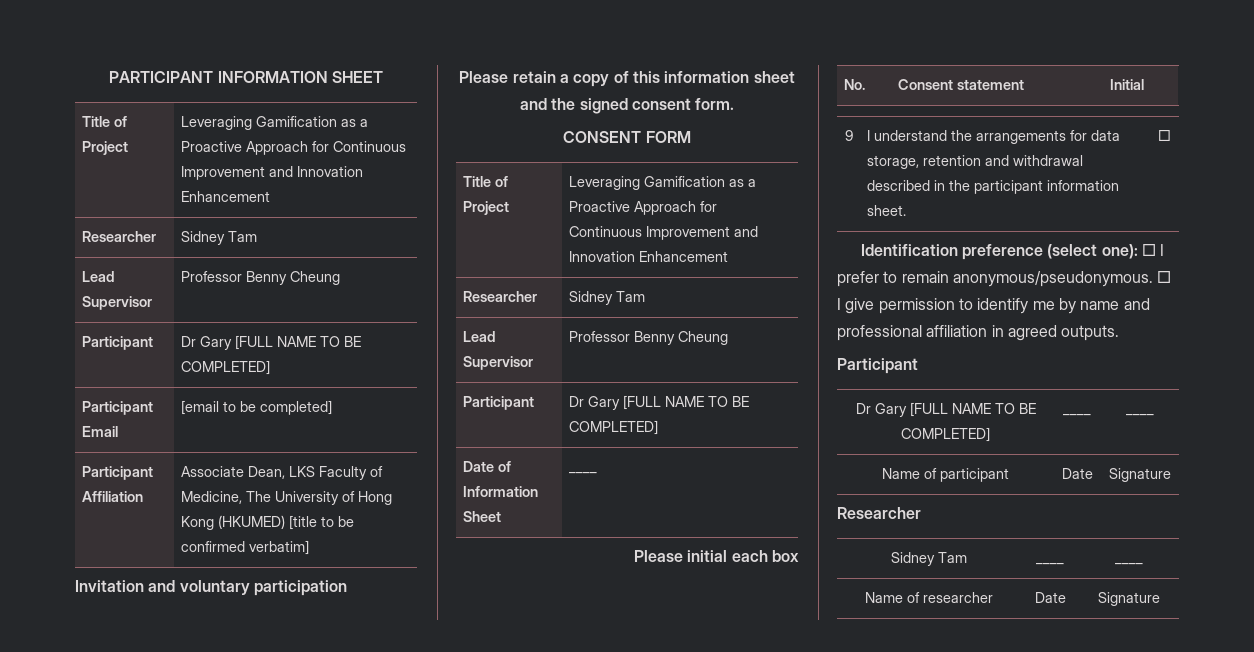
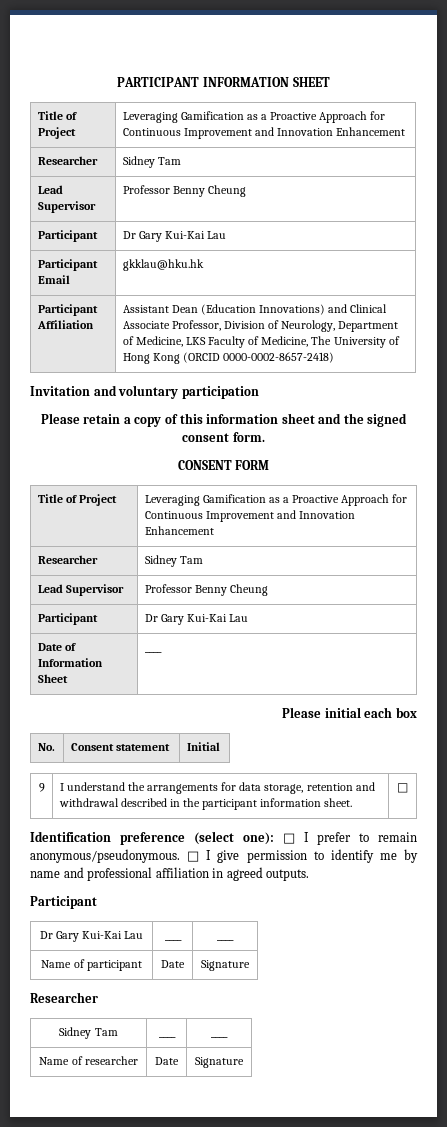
[235,335,362,350] [181,360,271,375] [82,401,154,415] [82,426,119,437] [181,400,333,415] [82,466,154,480] [82,491,144,502] [181,466,286,479] [FULL NAME TO BE COMPLETED] // Participant Email | [email to be completed] // Participant Affiliation | Associate Dean, -> [165,231,227,239] [37,259,98,271] [37,275,70,284] [122,259,204,271] [37,304,98,316] [36,320,94,329] [122,304,388,315] [122,320,399,332] [122,336,183,347] Kui-Kai Lau // Participant Email | gkklau@hku.hk // Participant Affiliation | Assistant Dean (Education Innovations) and Clinical Associate Professor, Division of Neurology, Department of Medicine,
[218,515,355,530] [181,540,310,555] (HKUMED) [title to be confirmed verbatim] -> [183,352,335,363] (ORCID 0000-0002-8657-2418)
[623,395,750,410] [569,420,659,435] [FULL NAME TO BE COMPLETED] -> [187,614,249,622] Kui-Kai Lau
[909,402,1036,417] [901,427,990,442] [FULL NAME TO BE COMPLETED] -> [82,931,144,939] Kui-Kai Lau

